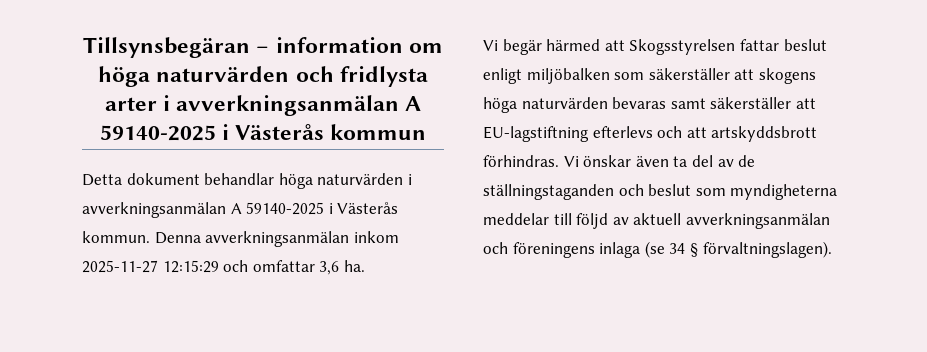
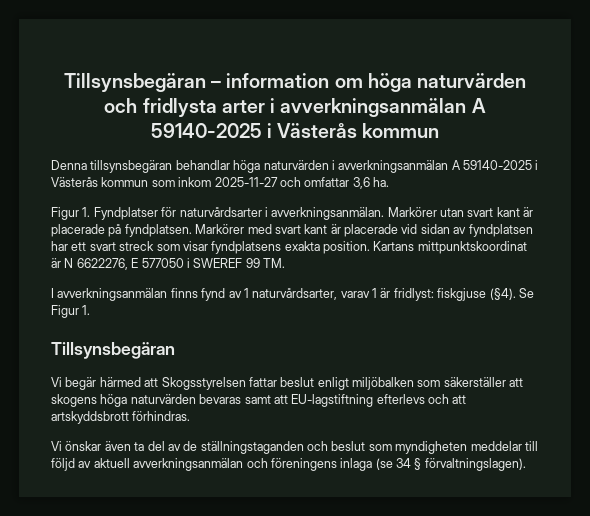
[82,173,200,186] Detta dokument -> [51,160,173,173] Denna tillsynsbegäran
[82,231,350,247] kommun. Denna avverkningsanmälan -> [101,177,175,187] kommun som
[162,260,219,273] 12:15:29 -> (278, 182) none
(365, 266) none -> [51,207,534,220] [51,224,533,237] [51,241,527,254] [51,258,285,270] [51,288,534,301] [51,305,91,318] [51,342,175,359] // Figur 1. Fyndplatser för naturvårdsarter i avverkningsanmälan. Markörer utan svart kant är placerade på fyndplatsen. Markörer med svart kant är placerade vid sidan av fyndplatsen har ett svart streck som visar fyndplatsens exakta position. Kartans mittpunktskoordinat är N 6622276, E 577050 i SWEREF 99 TM. // I avverkningsanmälan finns fynd av 1 naturvårdsarter, varav 1 är fridlyst: fiskgjuse (§4). Se Figur 1. // Tillsynsbegäran
[710,97,792,109] säkerställer -> (271, 399) none
(559, 161) none -> (191, 416) //
[730,184,838,200] myndigheterna -> [395,441,468,454] myndigheten

